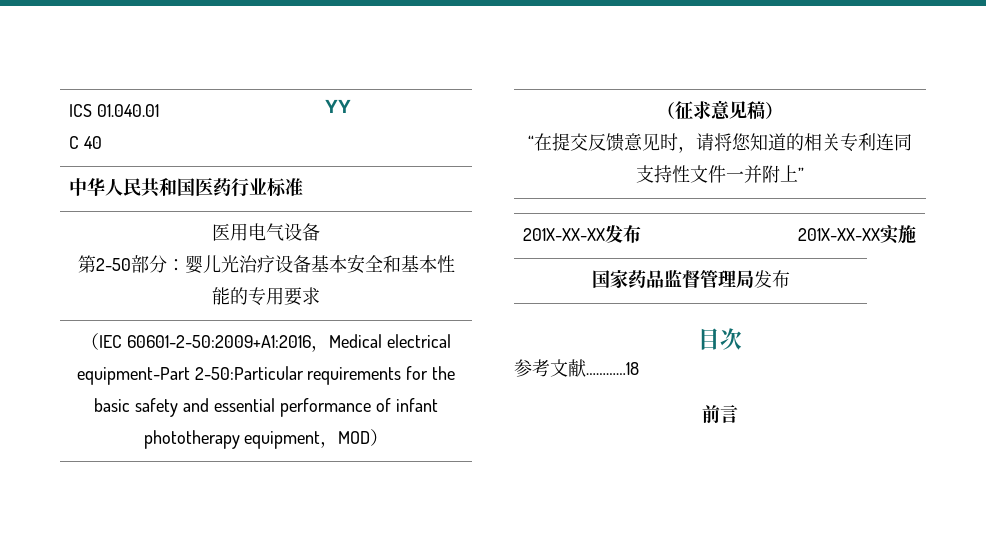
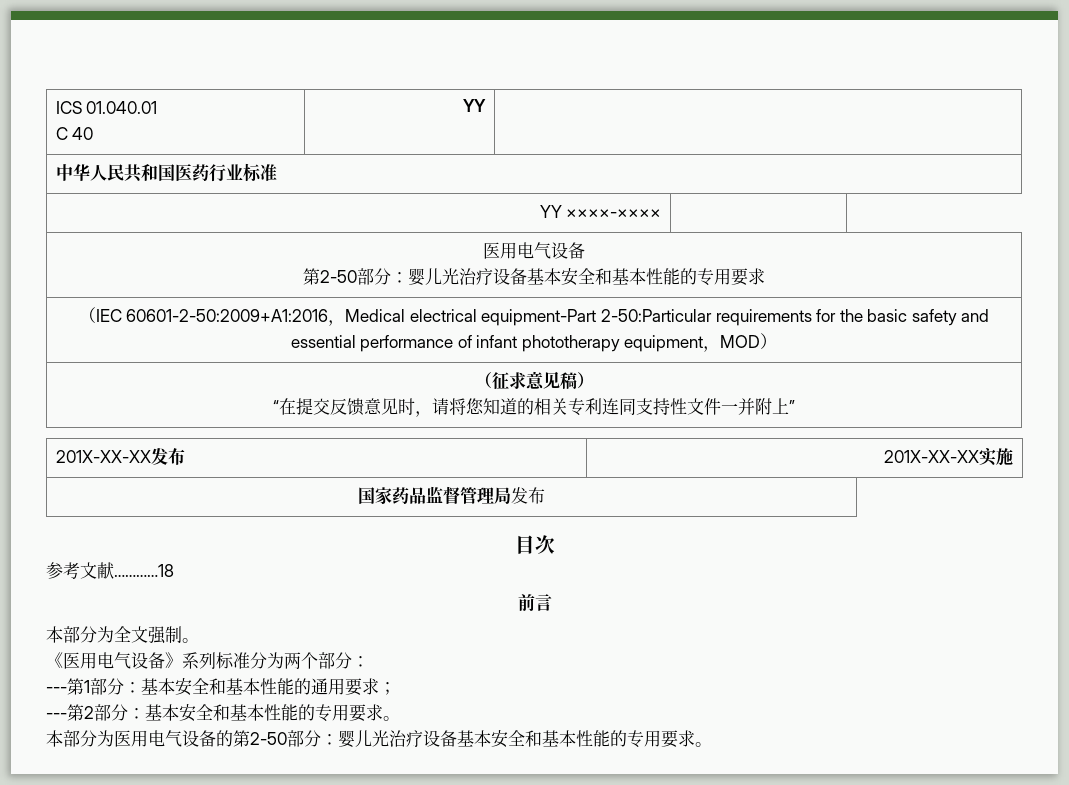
(303, 187) none -> [539,205,662,218] // YY ××××-×××× |
(738, 414) none -> [46,626,199,644] [46,652,369,669] [46,678,396,696] [46,704,400,722] [46,730,712,748] // 本部分为全文强制。 // 《医用电气设备》系列标准分为两个部分： // ---第1部分：基本安全和基本性能的通用要求； // ---第2部分：基本安全和基本性能的专用要求。 // 本部分为医用电气设备的第2-50部分：婴儿光治疗设备基本安全和基本性能的专用要求。

